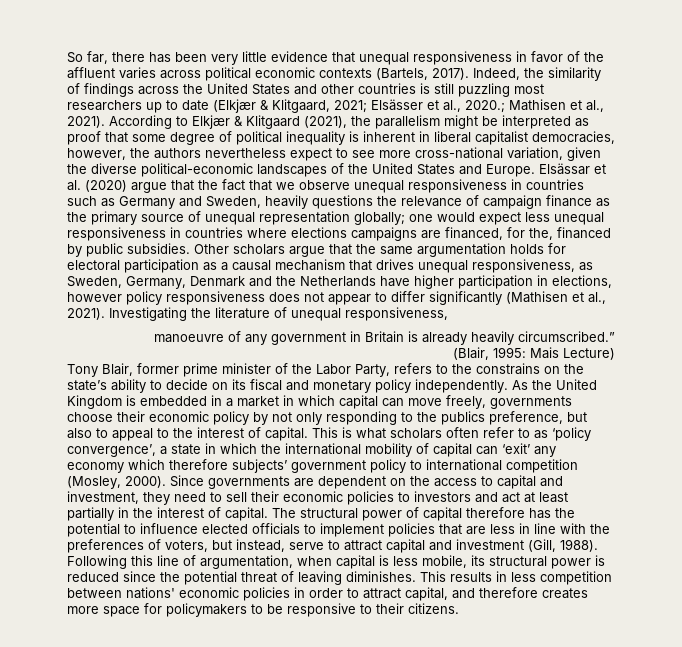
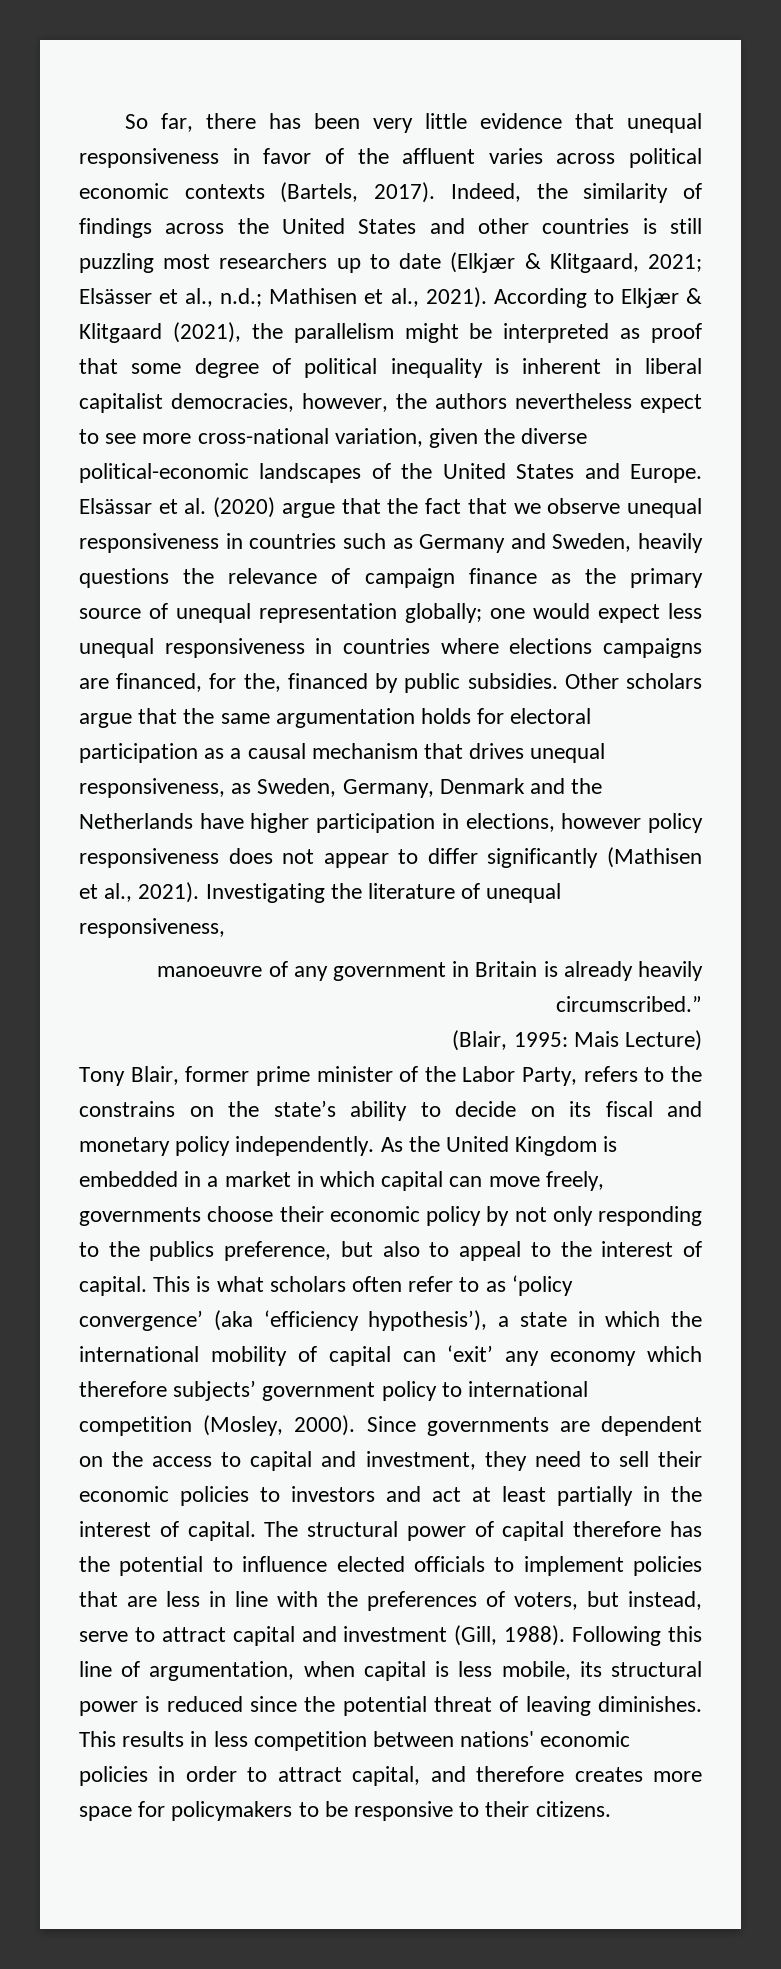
[465,100,505,113] 2020.; -> [220,288,263,307] n.d.;
[67,444,156,457] convergence’, -> [79,1310,488,1331] convergence’ (aka ‘efficiency hypothesis’),

